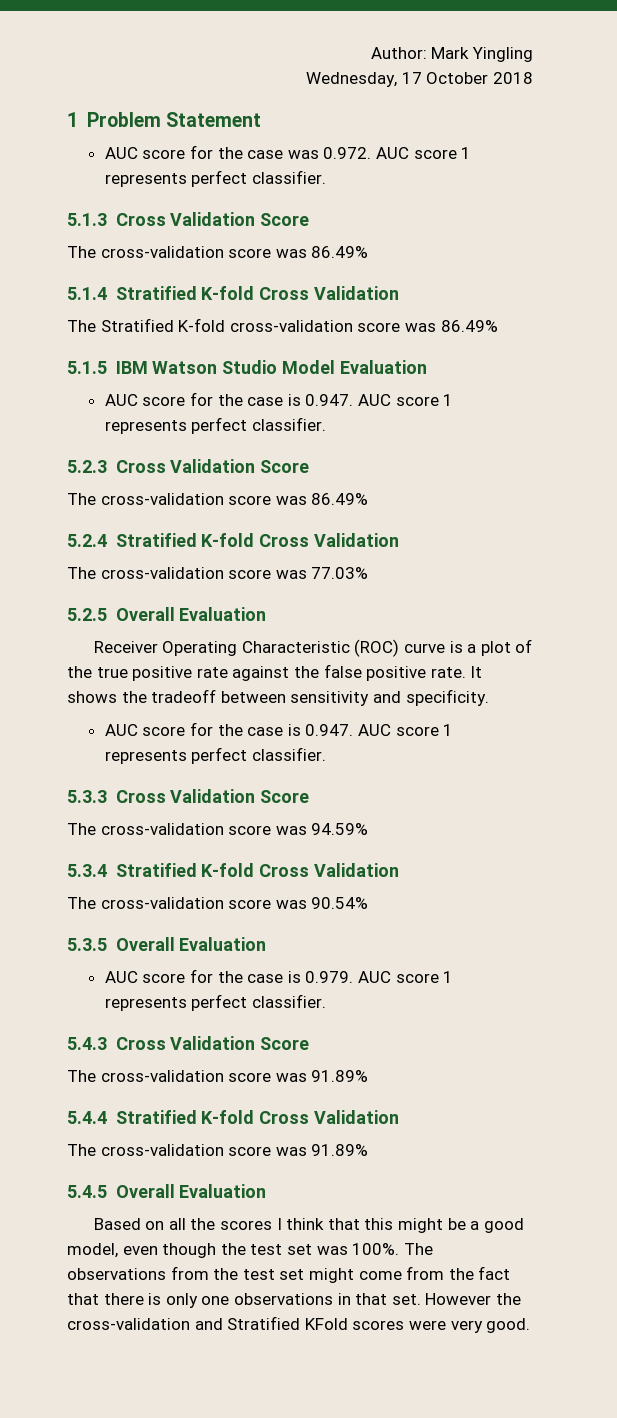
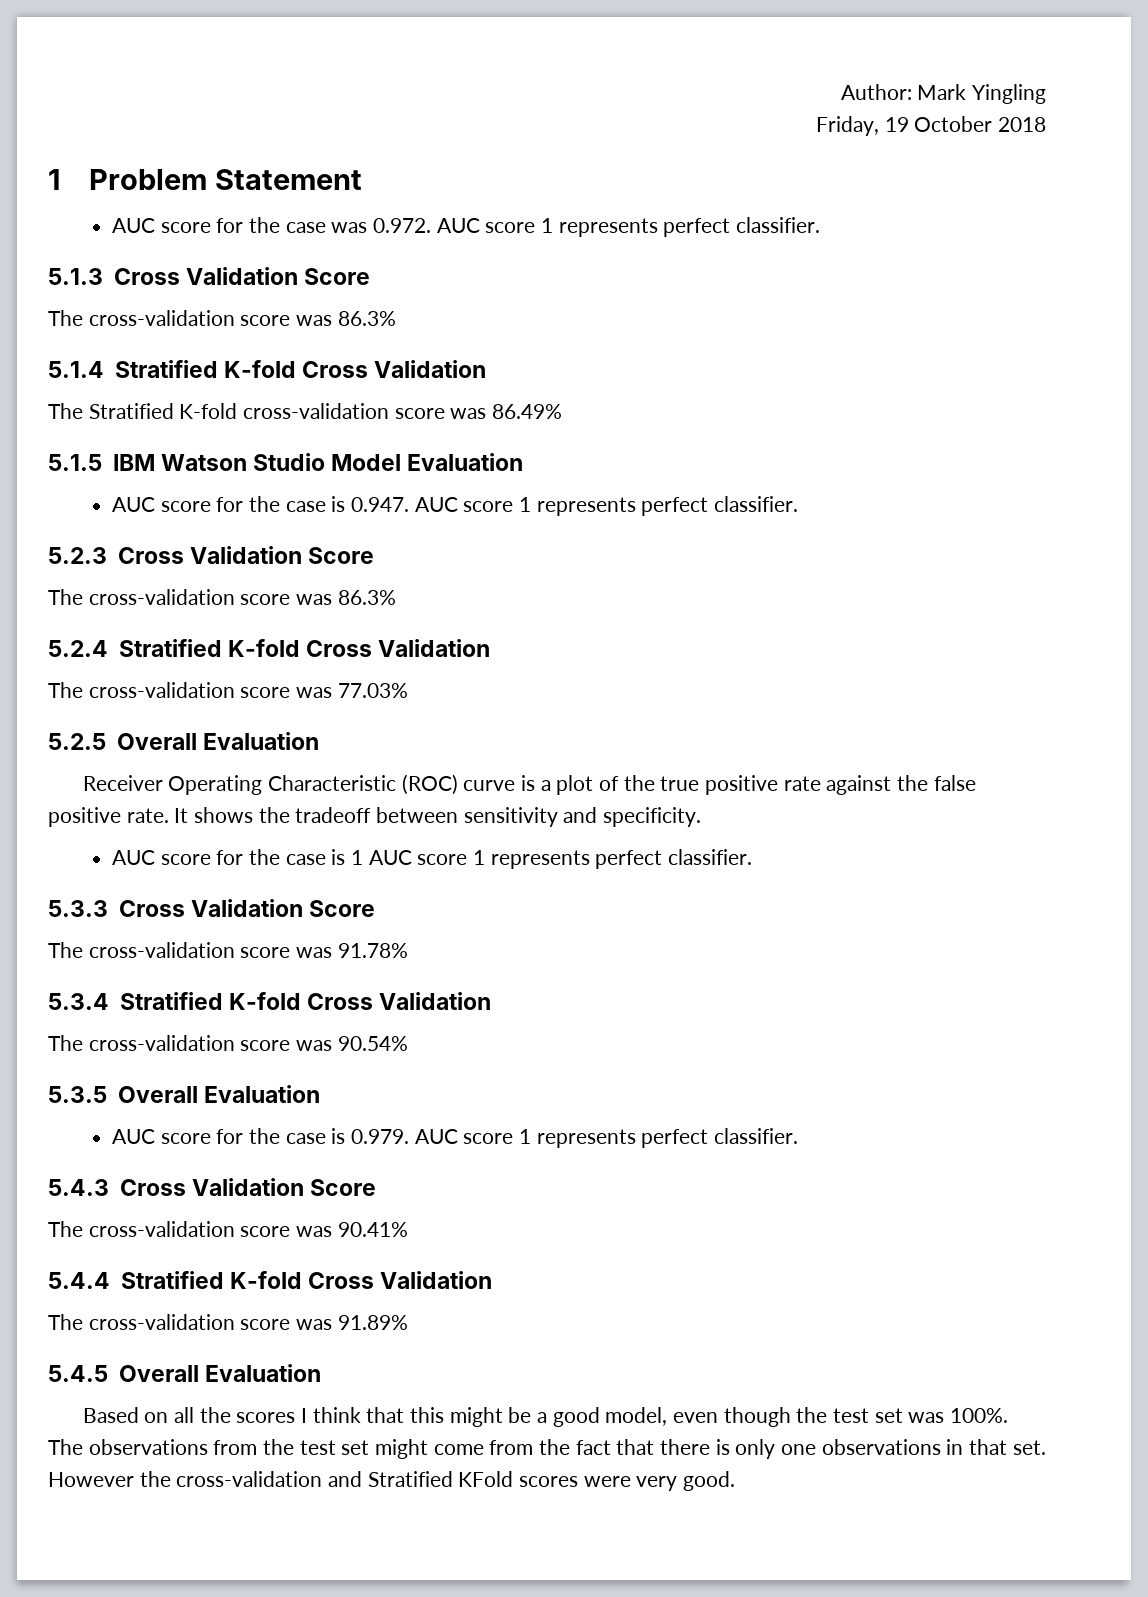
[306,72,422,87] Wednesday, 17 -> [815,116,909,136] Friday, 19
[311,246,369,258] 86.49% -> [337,311,396,326] 86.3%
[311,493,369,505] 86.49% -> [337,590,396,605] 86.3%
[305,724,354,736] 0.947. -> [350,850,363,865] 1
[311,823,369,835] 94.59% -> [337,943,408,958] 91.78%
[311,1070,369,1082] 91.89% -> [337,1222,408,1237] 90.41%

